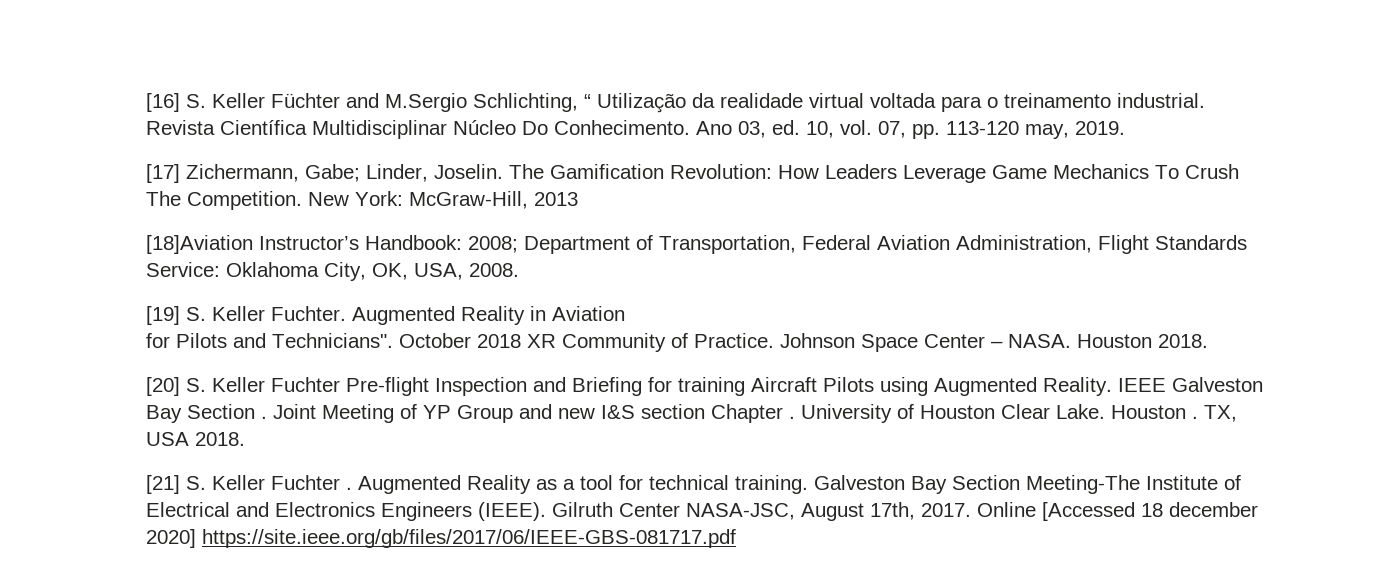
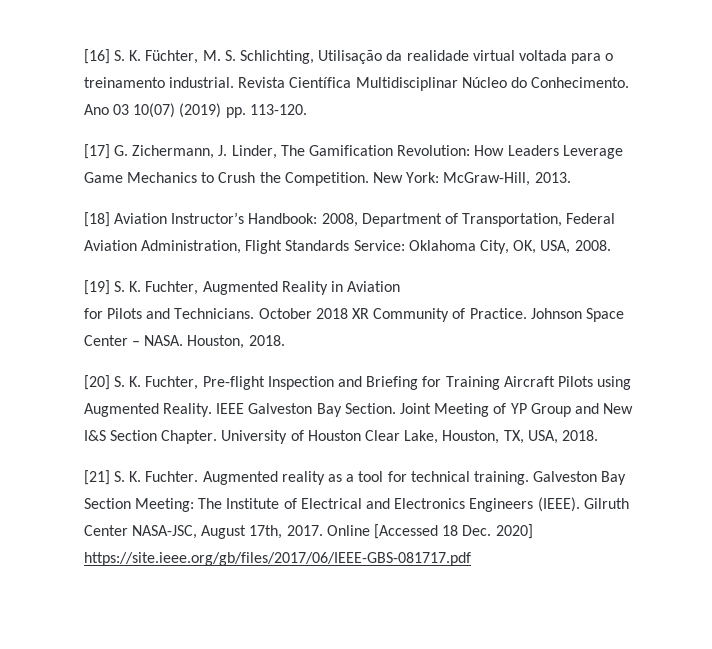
[211,93,686,113] Keller Füchter and M.Sergio Schlichting, “ Utilização -> [129,50,383,64] K. Füchter, M. S. Schlichting, Utilisação
[521,121,548,135] Do -> [511,77,528,88] do
[737,120,1125,139] [145,164,503,183] 03, ed. 10, vol. 07, pp. 113-120 may, 2019. // [17] Zichermann, Gabe; Linder, Joselin. -> [113,103,307,118] [83,144,277,159] 03 10(07) (2019) pp. 113-120. // [17] G. Zichermann, J. Linder,
[1154,164,1239,179] [145,191,181,206] To Crush The -> [201,172,281,183] to Crush the
[533,192,578,206] [145,235,253,254] 2013 // [18]Aviation -> [534,172,571,183] [83,212,168,227] 2013. // [18] Aviation
[467,236,518,253] 2008; -> [321,213,358,227] 2008,
[211,306,346,321] Keller Fuchter. -> [129,281,199,295] K. Fuchter,
[271,333,393,348] Technicians". -> [174,308,255,319] Technicians.
[1076,334,1152,348] Houston -> [187,335,245,349] Houston,
[211,377,340,392] Keller Fuchter -> [129,376,199,390] K. Fuchter,
[677,377,745,396] training -> [445,376,500,390] Training
[186,404,267,419] Section . -> [344,403,396,414] Section.
[557,404,1237,423] [145,432,245,446] [145,475,531,494] new I&S section Chapter . University of Houston Clear Lake. Houston . TX, USA 2018. // [21] S. Keller Fuchter . Augmented Reality -> [603,403,634,414] [83,430,598,444] [83,470,325,485] New I&S Section Chapter. University of Houston Clear Lake, Houston, TX, USA, 2018. // [21] S. K. Fuchter. Augmented reality
[1025,475,1140,494] Meeting-The -> [135,498,223,512] Meeting: The
[1168,502,1258,517] december -> [462,525,492,536] Dec.

